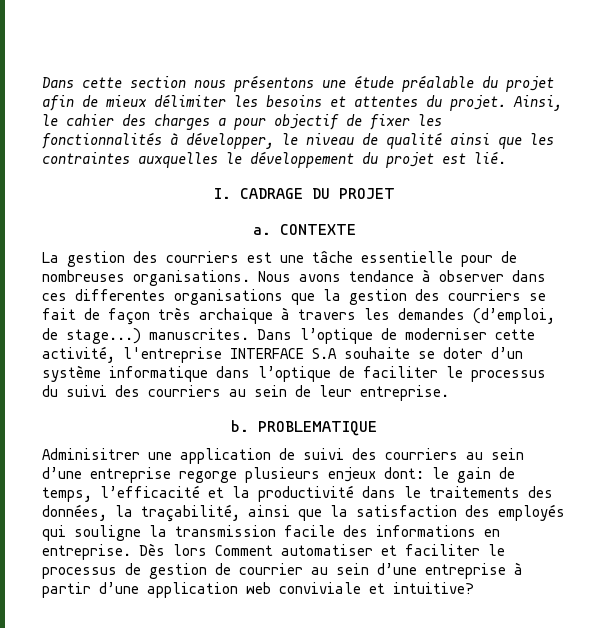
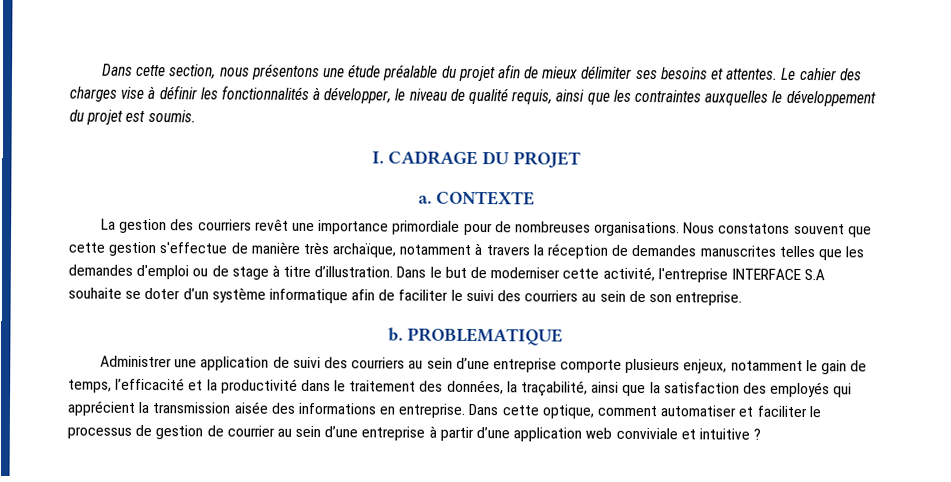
[42,76,186,88] Dans cette section -> [102,63,217,80] Dans cette section,
[234,95,258,107] les -> [634,69,658,80] ses
[354,95,562,111] [42,114,410,130] attentes du projet. Ainsi, le cahier des charges a pour objectif de fixer -> [725,67,862,81] [69,85,197,102] attentes. Le cahier des charges vise à définir
(442, 140) none -> [511,89,553,105] requis,
[474,151,506,164] lié. -> [147,109,196,123] soumis.
[247,251,453,263] est une tâche essentielle -> [254,219,461,235] revêt une importance primordiale
[299,269,546,282] [42,289,546,305] [42,307,555,325] [42,328,373,344] avons tendance à observer dans ces differentes organisations que la gestion des courriers se fait de façon très archaique à travers les demandes (d’emploi, de stage...) manuscrites. Dans l’optique -> [718,223,872,238] [68,241,865,261] [68,264,467,280] constatons souvent que cette gestion s'effectue de manière très archaïque, notamment à travers la réception de demandes manuscrites telles que les demandes d'emploi ou de stage à titre d’illustration. Dans le but
[216,366,331,382] dans l’optique -> [351,289,376,301] afin
[471,370,546,382] [42,385,58,397] processus du -> (463, 295) none
[319,385,352,397] leur -> [648,294,672,303] son
[42,448,140,460] Adminisitrer -> [100,355,173,368] Administrer
[179,467,424,483] regorge plusieurs enjeux dont: -> [560,358,803,374] comporte plusieurs enjeux, notamment
[429,486,520,498] traitements -> [349,380,417,392] traitement
[74,525,141,541] souligne -> [67,400,136,416] apprécient
[284,525,335,537] facile -> [233,401,269,414] aisée
[139,543,273,556] Dès lors Comment -> [468,403,658,419] Dans cette optique, comment
[393,582,474,594] intuitive? -> [698,428,762,440] intuitive ?

